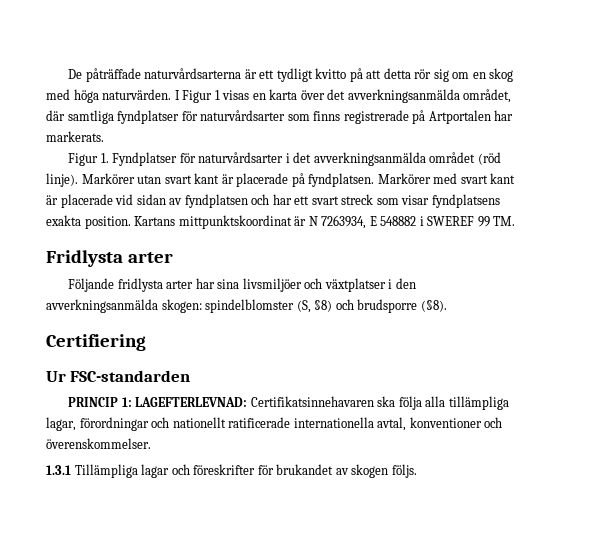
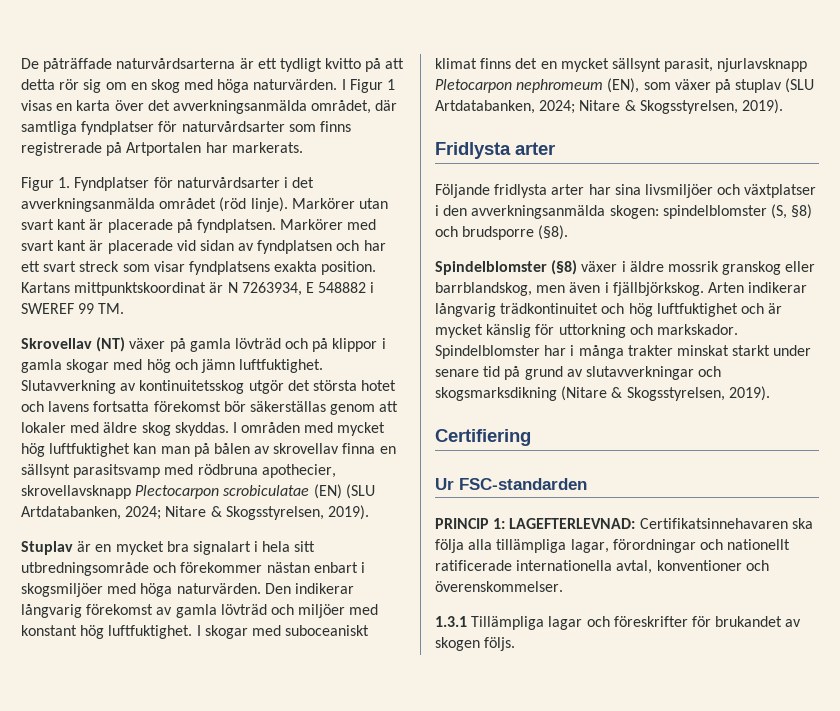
(516, 221) none -> [21,337,386,352] [21,359,324,373] [21,380,397,394] [21,401,399,415] [21,422,386,436] [21,443,396,457] [21,464,336,478] [21,484,375,499] [21,505,369,520] [21,541,316,555] [21,562,365,576] [21,583,354,597] [21,604,379,618] [21,625,370,639] [435,58,808,72] [435,78,815,93] [435,99,783,114] // Skrovellav (NT) växer på gamla lövträd och på klippor i gamla skogar med hög och jämn luftfuktighet. Slutavverkning av kontinuitetsskog utgör det största hotet och lavens fortsatta förekomst bör säkerställas genom att lokaler med äldre skog skyddas. I områden med mycket hög luftfuktighet kan man på bålen av skrovellav finna en sällsynt parasitsvamp med rödbruna apothecier, skrovellavsknapp Plectocarpon scrobiculatae (EN) (SLU Artdatabanken, 2024; Nitare & Skogsstyrelsen, 2019). // Stuplav är en mycket bra signalart i hela sitt utbredningsområde och förekommer nästan enbart i skogsmiljöer med höga naturvärden. Den indikerar långvarig förekomst av gamla lövträd och miljöer med konstant hög luftfuktighet. I skogar med suboceaniskt klimat finns det en mycket sällsynt parasit, njurlavsknapp Pletocarpon nephromeum (EN), som växer på stuplav (SLU Artdatabanken, 2024; Nitare & Skogsstyrelsen, 2019).
(447, 306) none -> [435,260,816,275] [435,282,808,296] [435,303,783,317] [435,324,738,338] [435,345,812,359] [435,366,722,380] [435,386,770,401] // Spindelblomster (§8) växer i äldre mossrik granskog eller barrblandskog, men även i fjällbjörkskog. Arten indikerar långvarig trädkontinuitet och hög luftfuktighet och är mycket känslig för uttorkning och markskador. Spindelblomster har i många trakter minskat starkt under senare tid på grund av slutavverkningar och skogsmarksdikning (Nitare & Skogsstyrelsen, 2019).

